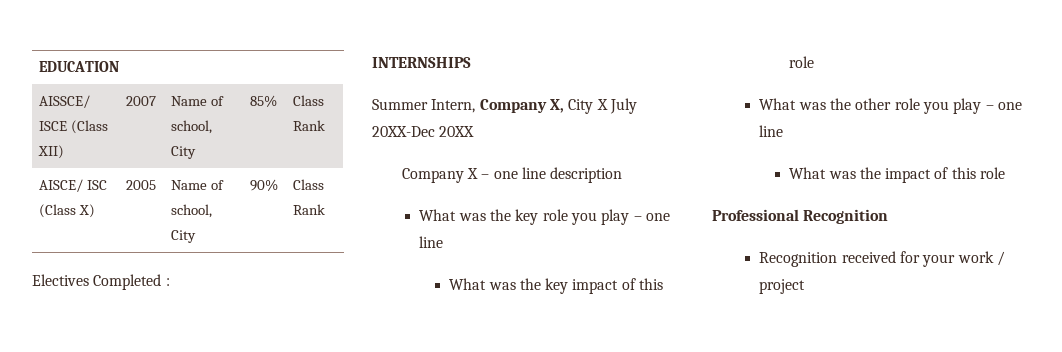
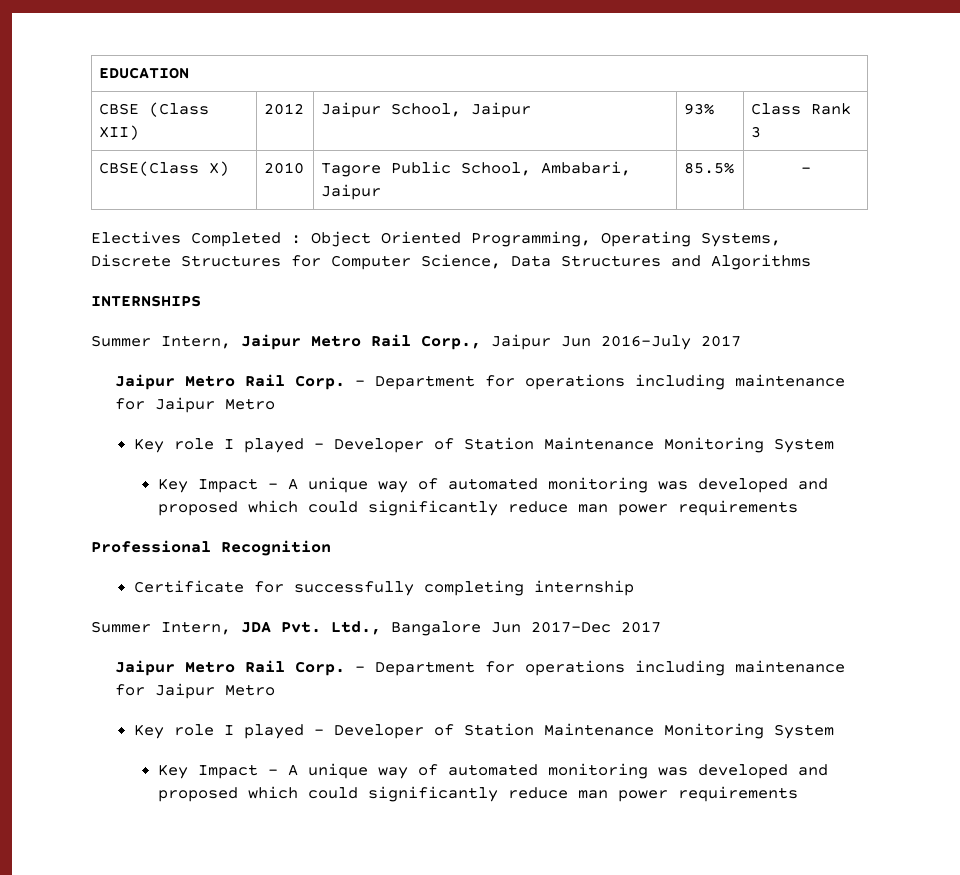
[38,95,90,108] [38,121,67,131] AISSCE/ ISCE -> [98,103,139,115] CBSE
[125,96,156,106] [170,96,224,106] [170,120,212,134] [170,146,196,159] [249,95,277,107] [292,95,324,106] [292,120,325,131] [38,179,107,192] [38,204,95,218] [125,180,156,190] [170,180,224,190] [170,204,212,218] [170,230,196,243] [249,179,278,191] [292,179,324,190] [292,204,325,215] [32,274,170,290] [372,57,471,68] [372,98,637,114] [372,126,475,137] [401,167,623,183] [419,209,670,225] [419,236,444,248] [449,278,664,294] [789,56,815,68] [759,98,1022,114] [759,125,784,137] [789,167,1006,183] [712,209,889,224] [759,251,1005,267] [759,279,806,294] 2007 | Name of school, City | 85% | Class Rank // AISCE/ ISC (Class X) | 2005 | Name of school, City | 90% | Class Rank // Electives Completed : // INTERNSHIPS // Summer Intern, Company X, City X July 20XX-Dec 20XX // Company X – one line description // What was the key role you play – one line // What was the key impact of this role // What was the other role you play – one line // What was the impact of this role // Professional Recognition // Recognition received for your work / project -> [263,103,304,115] [320,102,531,118] [683,103,714,115] [750,103,851,115] [750,126,761,138] [98,161,229,176] [263,162,304,174] [320,161,631,177] [320,184,381,200] [683,162,734,174] [800,167,811,173] [91,231,781,247] [91,254,811,270] [91,295,201,307] [91,334,741,350] [115,374,846,390] [115,397,276,413] [134,437,835,453] [158,477,829,493] [158,500,799,516] [91,540,331,556] [134,580,635,596] [91,621,661,636] [115,660,846,676] [115,683,276,699] [134,723,835,739] [158,763,829,779] [158,786,799,802] 2012 | Jaipur School, Jaipur | 93% | Class Rank 3 // CBSE(Class X) | 2010 | Tagore Public School, Ambabari, Jaipur | 85.5% | - // Electives Completed : Object Oriented Programming, Operating Systems, Discrete Structures for Computer Science, Data Structures and Algorithms // INTERNSHIPS // Summer Intern, Jaipur Metro Rail Corp., Jaipur Jun 2016-July 2017 // Jaipur Metro Rail Corp. – Department for operations including maintenance for Jaipur Metro // Key role I played – Developer of Station Maintenance Monitoring System // Key Impact – A unique way of automated monitoring was developed and proposed which could significantly reduce man power requirements // Professional Recognition // Certificate for successfully completing internship // Summer Intern, JDA Pvt. Ltd., Bangalore Jun 2017-Dec 2017 // Jaipur Metro Rail Corp. – Department for operations including maintenance for Jaipur Metro // Key role I played – Developer of Station Maintenance Monitoring System // Key Impact – A unique way of automated monitoring was developed and proposed which could significantly reduce man power requirements

